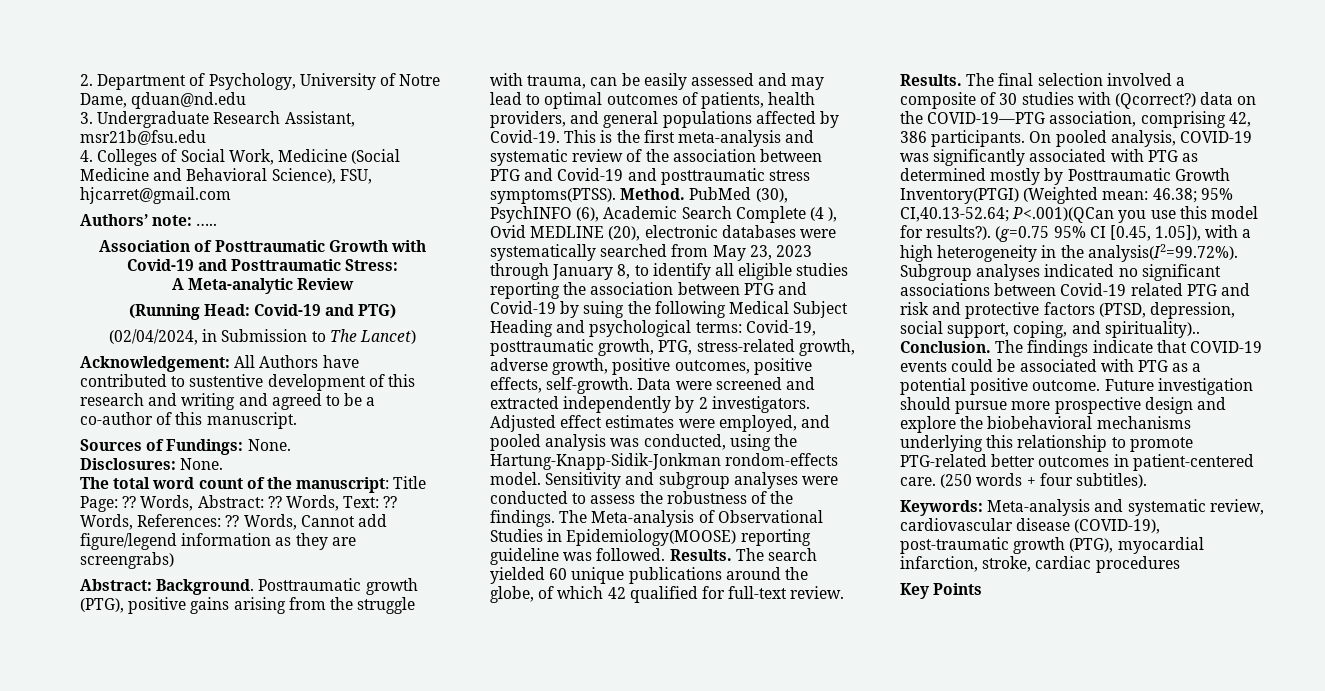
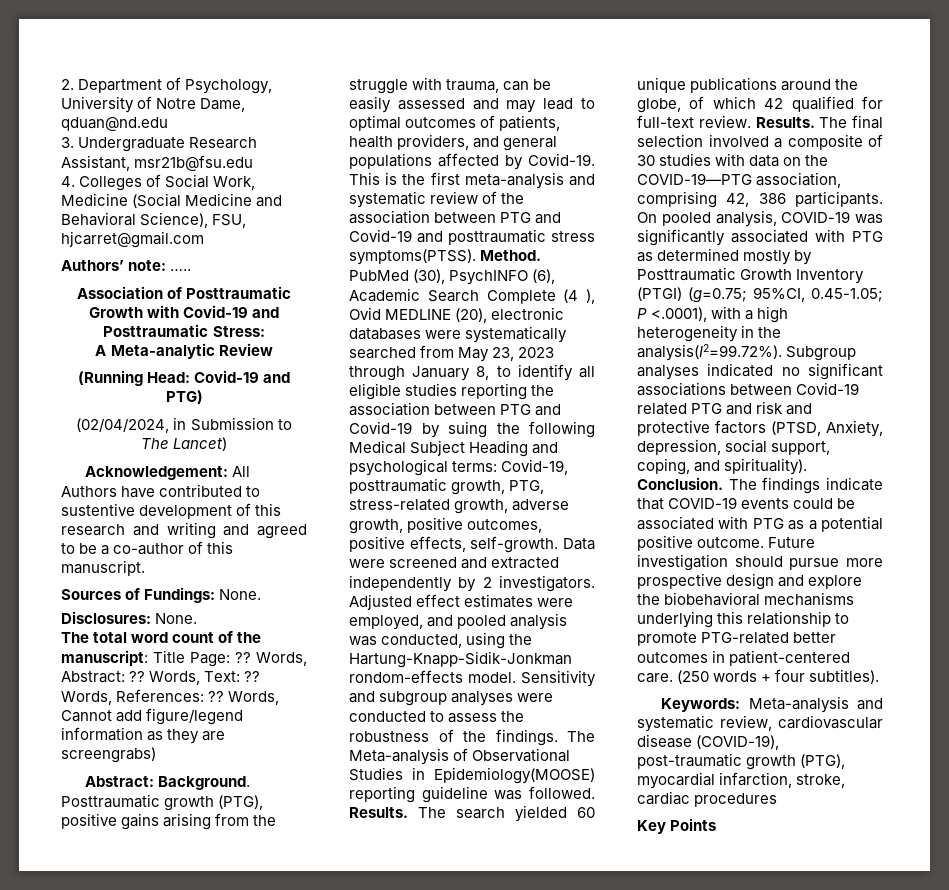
[1114,93,1196,109] (Qcorrect?) -> (746, 159) none
[900,187,1233,204] [900,206,1258,223] [900,225,1202,242] Inventory(PTGI) (Weighted mean: 46.38; 95% CI,40.13-52.64; P<.001)(QCan you use this model for results?). (g=0.75 95% CI [0.45, 1.05]), -> [796,269,865,284] [637,287,883,303] [637,307,708,322] Inventory (PTGI) (g=0.75; 95%CI, 0.45-1.05; P <.0001),
(1146, 310) none -> [826,420,883,437] Anxiety,
[1104,321,1200,338] spirituality).. -> [724,458,808,475] spirituality).

